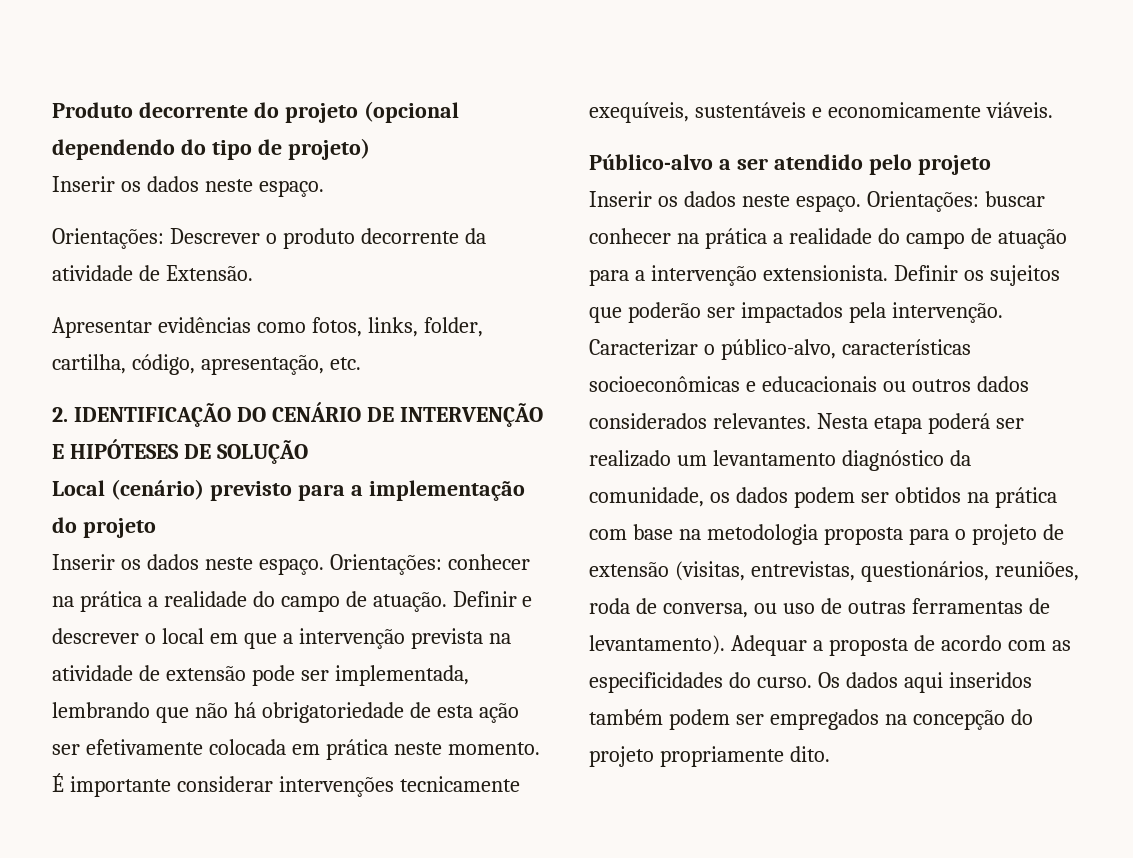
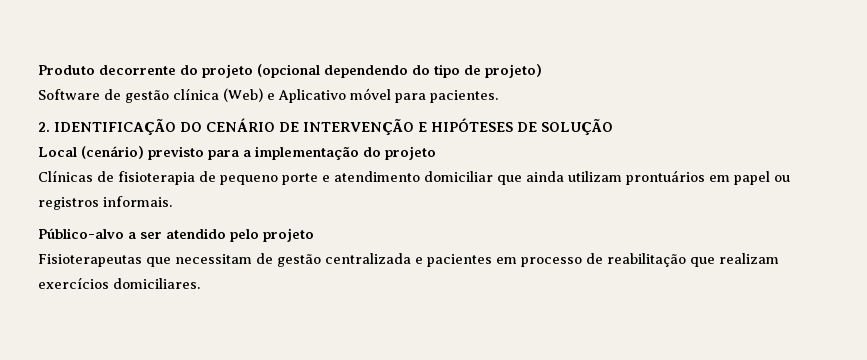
[52,176,324,197] [52,228,486,249] [52,265,253,281] [52,317,483,338] [52,354,361,375] Inserir os dados neste espaço. // Orientações: Descrever o produto decorrente da atividade de Extensão. // Apresentar evidências como fotos, links, folder, cartilha, código, apresentação, etc. -> [38,88,498,103] Software de gestão clínica (Web) e Aplicativo móvel para pacientes.
[52,554,530,575] [52,591,533,612] [52,628,511,649] [52,665,469,686] [52,702,519,723] [52,739,540,760] [52,773,520,797] [589,102,1053,123] Inserir os dados neste espaço. Orientações: conhecer na prática a realidade do campo de atuação. Definir e descrever o local em que a intervenção prevista na atividade de extensão pode ser implementada, lembrando que não há obrigatoriedade de esta ação ser efetivamente colocada em prática neste momento. É importante considerar intervenções tecnicamente exequíveis, sustentáveis e economicamente viáveis. -> [38,170,790,185] [38,196,172,210] Clínicas de fisioterapia de pequeno porte e atendimento domiciliar que ainda utilizam prontuários em papel ou registros informais.
[589,191,1045,212] [589,228,1067,249] [589,265,1060,286] [589,302,1003,323] [589,339,971,360] [589,376,1029,392] [589,413,1024,434] [589,450,971,471] [589,487,1057,508] [589,524,1064,545] [589,561,1079,582] [589,598,1050,618] [589,635,1071,656] [589,672,1032,693] [589,709,1033,730] [589,746,830,767] Inserir os dados neste espaço. Orientações: buscar conhecer na prática a realidade do campo de atuação para a intervenção extensionista. Definir os sujeitos que poderão ser impactados pela intervenção. Caracterizar o público-alvo, características socioeconômicas e educacionais ou outros dados considerados relevantes. Nesta etapa poderá ser realizado um levantamento diagnóstico da comunidade, os dados podem ser obtidos na prática com base na metodologia proposta para o projeto de extensão (visitas, entrevistas, questionários, reuniões, roda de conversa, ou uso de outras ferramentas de levantamento). Adequar a proposta de acordo com as especificidades do curso. Os dados aqui inseridos também podem ser empregados na concepção do projeto propriamente dito. -> [38,253,779,267] [38,277,200,289] Fisioterapeutas que necessitam de gestão centralizada e pacientes em processo de reabilitação que realizam exercícios domiciliares.

